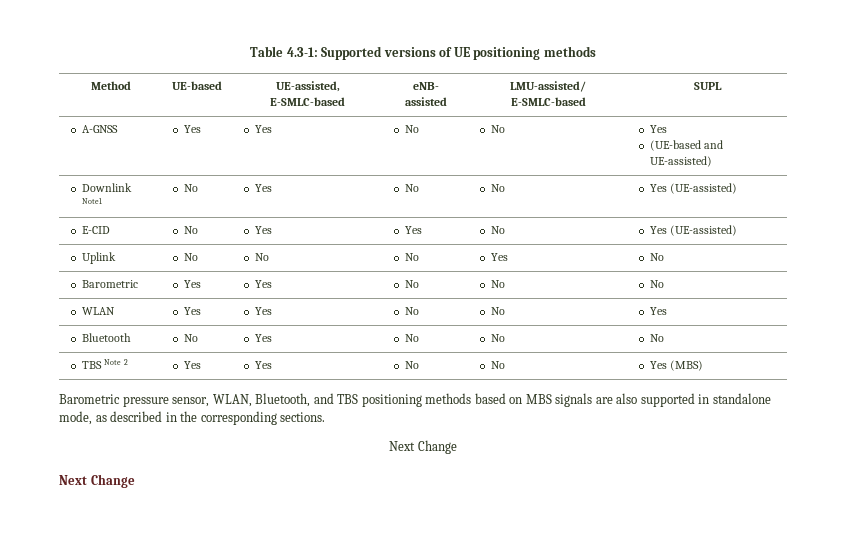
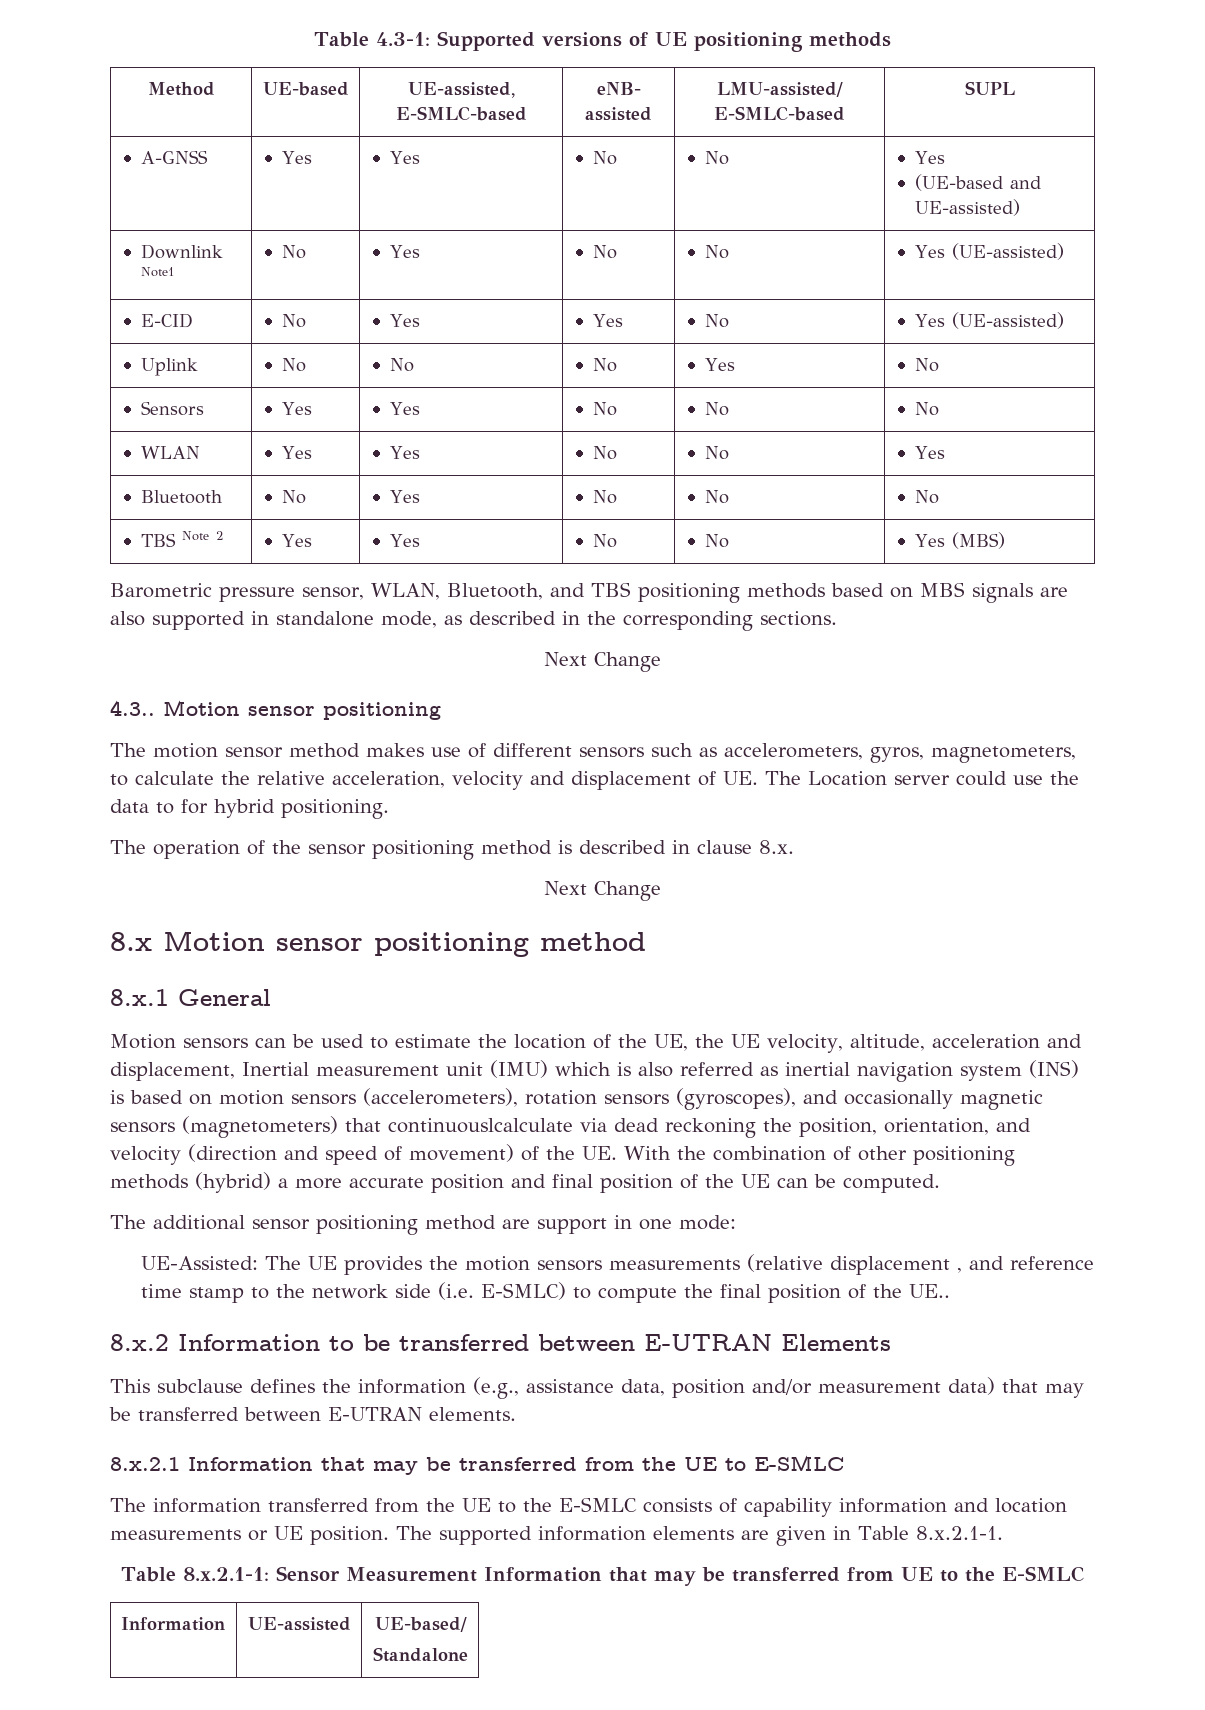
[81,280,138,288] Barometric -> [140,401,204,416] Sensors
[59,474,135,488] Next Change -> [110,700,441,720] [110,743,1076,763] [110,771,1079,790] [110,799,389,819] [110,840,794,860] [544,881,661,901] [110,931,646,957] [110,989,271,1006] [110,1034,1082,1053] [110,1060,1079,1082] [110,1088,1043,1110] [110,1116,1031,1138] [110,1144,1015,1166] [110,1172,940,1193] [110,1215,736,1235] [140,1254,1094,1275] [140,1282,950,1303] [110,1334,891,1351] [110,1377,1084,1399] [109,1407,516,1421] [110,1455,844,1475] [110,1497,1067,1517] [110,1526,1003,1546] [121,1566,1084,1586] [120,1617,225,1631] [247,1617,351,1631] [374,1617,467,1632] [372,1647,468,1662] 4.3.. Motion sensor positioning // The motion sensor method makes use of different sensors such as accelerometers, gyros, magnetometers, to calculate the relative acceleration, velocity and displacement of UE. The Location server could use the data to for hybrid positioning. // The operation of the sensor positioning method is described in clause 8.x. // Next Change // 8.x Motion sensor positioning method // 8.x.1 General // Motion sensors can be used to estimate the location of the UE, the UE velocity, altitude, acceleration and displacement, Inertial measurement unit (IMU) which is also referred as inertial navigation system (INS) is based on motion sensors (accelerometers), rotation sensors (gyroscopes), and occasionally magnetic sensors (magnetometers) that continuouslcalculate via dead reckoning the position, orientation, and velocity (direction and speed of movement) of the UE. With the combination of other positioning methods (hybrid) a more accurate position and final position of the UE can be computed. // The additional sensor positioning method are support in one mode: // UE-Assisted: The UE provides the motion sensors measurements (relative displacement , and reference time stamp to the network side (i.e. E-SMLC) to compute the final position of the UE.. // 8.x.2 Information to be transferred between E-UTRAN Elements // This subclause defines the information (e.g., assistance data, position and/or measurement data) that may be transferred between E-UTRAN elements. // 8.x.2.1 Information that may be transferred from the UE to E-SMLC // The information transferred from the UE to the E-SMLC consists of capability information and location measurements or UE position. The supported information elements are given in Table 8.x.2.1-1. // Table 8.x.2.1-1: Sensor Measurement Information that may be transferred from UE to the E-SMLC // Information | UE-assisted | UE-based/ // Standalone

